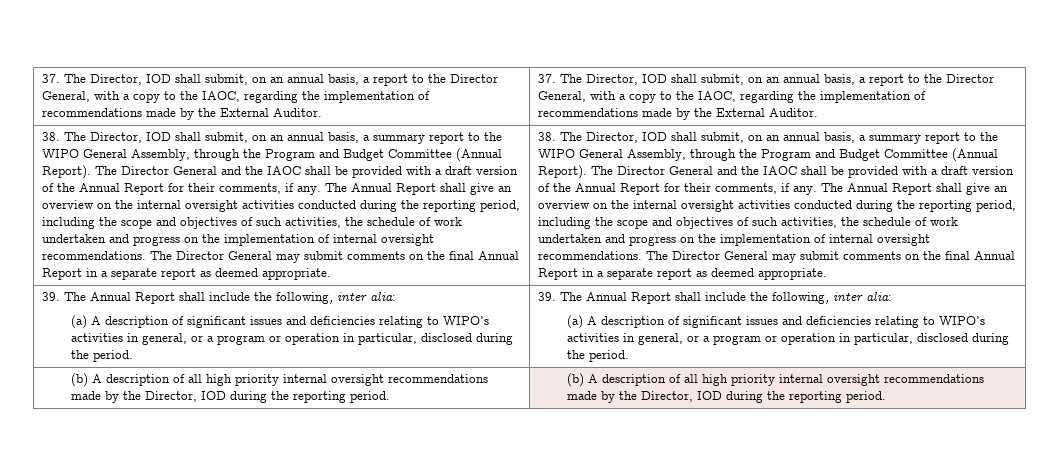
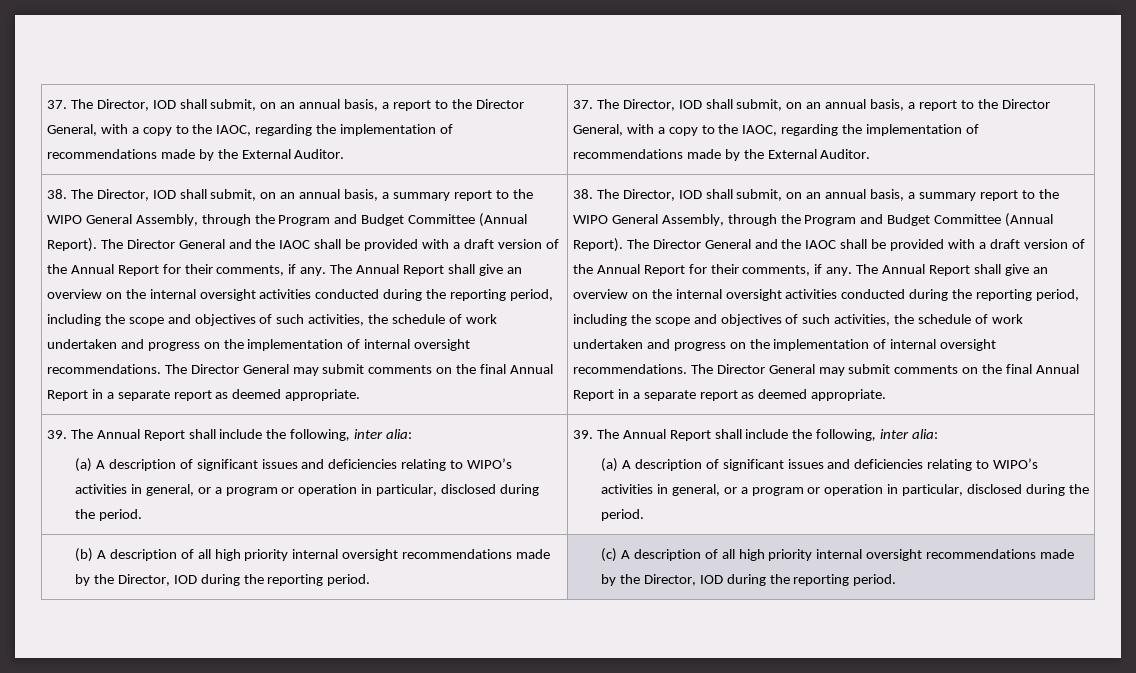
[567,373,585,387] (b) -> [600,548,617,562] (c)

